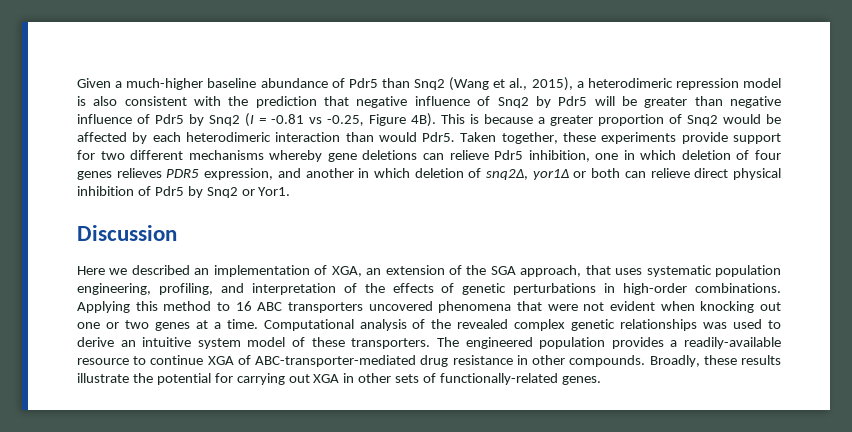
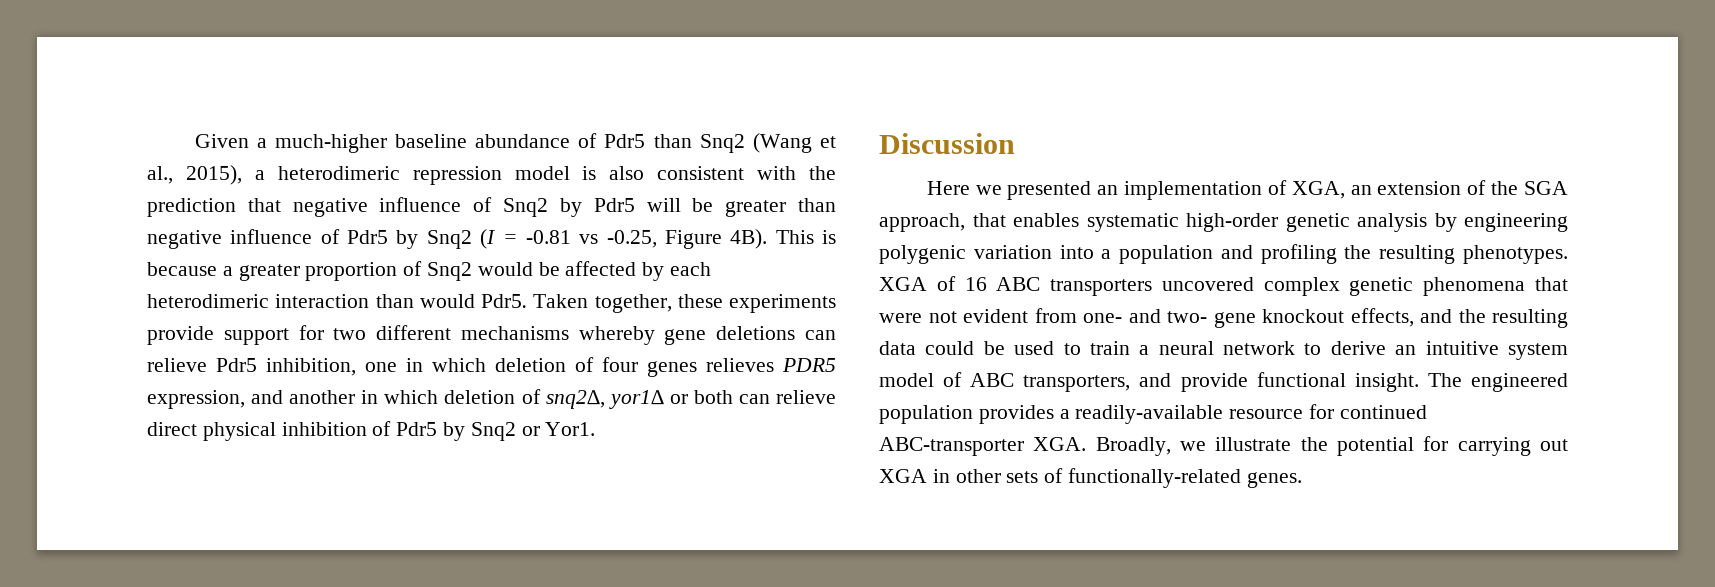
[131,265,190,275] described -> [1007,181,1092,200] presented
[615,265,781,277] [77,283,781,295] [77,301,230,313] uses systematic population engineering, profiling, and interpretation of the effects of genetic perturbations in high-order combinations. Applying this method to -> [1013,213,1568,232] [879,244,1568,264] [879,276,956,291] enables systematic high-order genetic analysis by engineering polygenic variation into a population and profiling the resulting phenotypes. XGA of
(433, 306) none -> [1263,277,1414,296] complex genetic
[660,301,781,313] [77,319,763,331] when knocking out one or two genes at a time. Computational analysis of the revealed complex genetic relationships was used -> [1034,308,1568,328] [879,341,1296,355] from one- and two- gene knockout effects, and the resulting data could be used to train a neural network
[311,337,431,349] these transporters. -> [970,372,1419,392] ABC transporters, and provide functional insight.
[133,355,782,367] to continue XGA of ABC-transporter-mediated drug resistance in other compounds. Broadly, these results -> [1309,404,1427,419] [879,437,1206,456] for continued ABC-transporter XGA. Broadly, we

